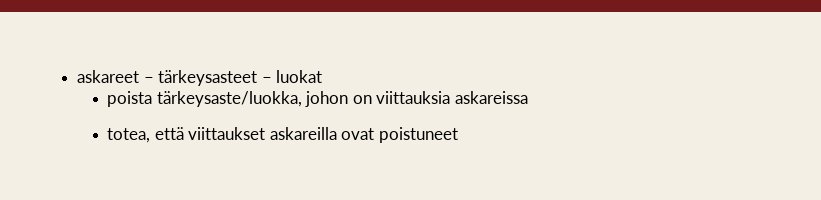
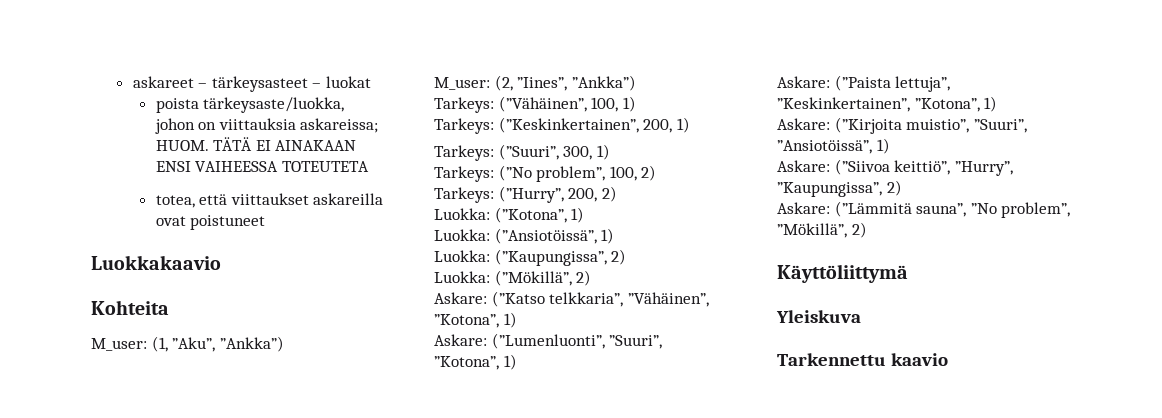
[454,91,528,104] askareissa -> [300,118,379,133] [155,137,357,151] [155,161,369,172] askareissa; HUOM. TÄTÄ EI AINAKAAN ENSI VAIHEESSA TOTEUTETA
(458, 135) none -> [91,255,221,270] [91,300,169,315] [91,336,284,352] [434,75,636,91] [434,96,636,113] [434,117,690,134] [434,144,610,161] [434,165,657,182] [434,186,617,203] [434,207,585,223] [434,228,615,244] [434,249,627,266] [434,270,592,286] [434,291,709,307] [434,312,517,328] [434,333,663,349] [434,354,517,370] [777,75,951,92] [777,96,998,112] [777,117,1027,134] [777,138,890,154] [777,159,1013,176] [777,180,902,197] [777,201,1071,218] [777,222,867,238] [777,264,908,283] [776,310,861,323] [777,353,948,366] // Luokkakaavio // Kohteita // M_user: (1, ”Aku”, ”Ankka”) // M_user: (2, ”Iines”, ”Ankka”) // Tarkeys: (”Vähäinen”, 100, 1) // Tarkeys: (”Keskinkertainen”, 200, 1) // Tarkeys: (”Suuri”, 300, 1) // Tarkeys: (”No problem”, 100, 2) // Tarkeys: (”Hurry”, 200, 2) // Luokka: (”Kotona”, 1) // Luokka: (”Ansiotöissä”, 1) // Luokka: (”Kaupungissa”, 2) // Luokka: (”Mökillä”, 2) // Askare: (”Katso telkkaria”, ”Vähäinen”, ”Kotona”, 1) // Askare: (”Lumenluonti”, ”Suuri”, ”Kotona”, 1) // Askare: (”Paista lettuja”, ”Keskinkertainen”, ”Kotona”, 1) // Askare: (”Kirjoita muistio”, ”Suuri”, ”Ansiotöissä”, 1) // Askare: (”Siivoa keittiö”, ”Hurry”, ”Kaupungissa”, 2) // Askare: (”Lämmitä sauna”, ”No problem”, ”Mökillä”, 2) // Käyttöliittymä // Yleiskuva // Tarkennettu kaavio

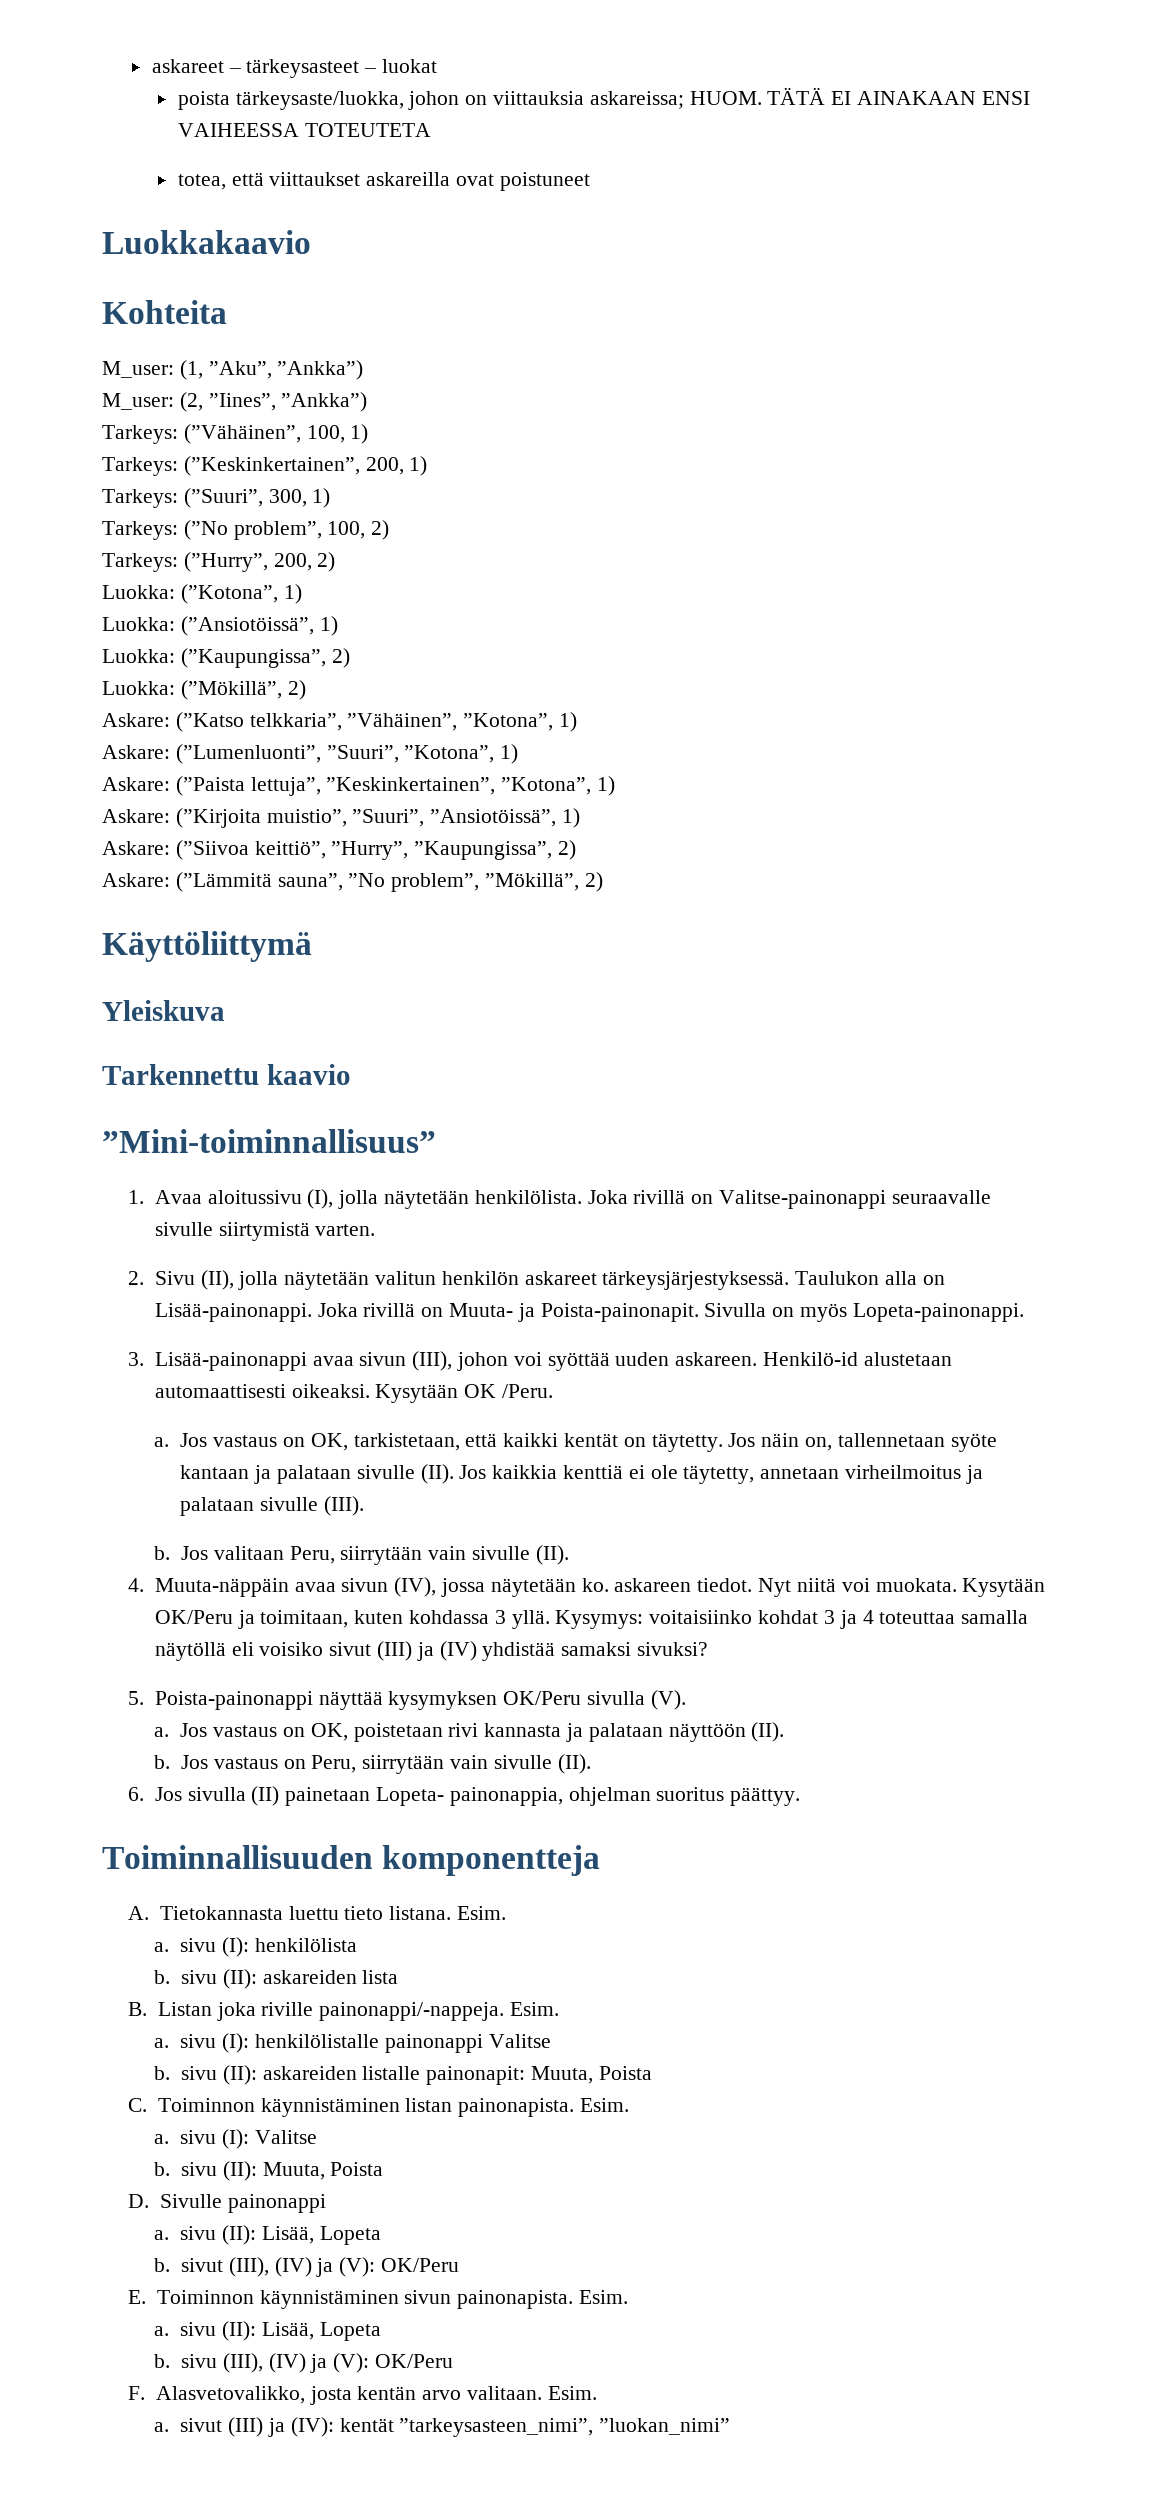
(948, 359) none -> [102,1129,436,1153] [128,1189,991,1209] [154,1222,376,1241] [128,1270,945,1290] [154,1303,1024,1322] [128,1351,952,1371] [154,1384,554,1403] [154,1433,997,1452] [180,1464,983,1484] [180,1496,364,1516] [154,1545,569,1565] [128,1577,1046,1597] [154,1610,1029,1629] [154,1641,709,1661] [128,1690,686,1710] [154,1722,785,1742] [154,1754,591,1774] [128,1786,801,1806] [102,1845,601,1876] [128,1906,507,1920] [154,1937,357,1957] [154,1969,399,1989] [128,2002,560,2021] [154,2033,551,2053] [154,2065,652,2085] [128,2098,630,2117] [154,2129,317,2149] [154,2161,384,2181] [128,2194,326,2213] [154,2225,381,2245] [154,2257,459,2277] [128,2290,629,2309] [154,2321,381,2341] [154,2353,453,2373] [128,2386,597,2405] [154,2417,731,2437] // ”Mini-toiminnallisuus” // 1. Avaa aloitussivu (I), jolla näytetään henkilölista. Joka rivillä on Valitse-painonappi seuraavalle sivulle siirtymistä varten. // 2. Sivu (II), jolla näytetään valitun henkilön askareet tärkeysjärjestyksessä. Taulukon alla on Lisää-painonappi. Joka rivillä on Muuta- ja Poista-painonapit. Sivulla on myös Lopeta-painonappi. // 3. Lisää-painonappi avaa sivun (III), johon voi syöttää uuden askareen. Henkilö-id alustetaan automaattisesti oikeaksi. Kysytään OK /Peru. // a. Jos vastaus on OK, tarkistetaan, että kaikki kentät on täytetty. Jos näin on, tallennetaan syöte kantaan ja palataan sivulle (II). Jos kaikkia kenttiä ei ole täytetty, annetaan virheilmoitus ja palataan sivulle (III). // b. Jos valitaan Peru, siirrytään vain sivulle (II). // 4. Muuta-näppäin avaa sivun (IV), jossa näytetään ko. askareen tiedot. Nyt niitä voi muokata. Kysytään OK/Peru ja toimitaan, kuten kohdassa 3 yllä. Kysymys: voitaisiinko kohdat 3 ja 4 toteuttaa samalla näytöllä eli voisiko sivut (III) ja (IV) yhdistää samaksi sivuksi? // 5. Poista-painonappi näyttää kysymyksen OK/Peru sivulla (V). // a. Jos vastaus on OK, poistetaan rivi kannasta ja palataan näyttöön (II). // b. Jos vastaus on Peru, siirrytään vain sivulle (II). // 6. Jos sivulla (II) painetaan Lopeta- painonappia, ohjelman suoritus päättyy. // Toiminnallisuuden komponentteja // A. Tietokannasta luettu tieto listana. Esim. // a. sivu (I): henkilölista // b. sivu (II): askareiden lista // B. Listan joka riville painonappi/-nappeja. Esim. // a. sivu (I): henkilölistalle painonappi Valitse // b. sivu (II): askareiden listalle painonapit: Muuta, Poista // C. Toiminnon käynnistäminen listan painonapista. Esim. // a. sivu (I): Valitse // b. sivu (II): Muuta, Poista // D. Sivulle painonappi // a. sivu (II): Lisää, Lopeta // b. sivut (III), (IV) ja (V): OK/Peru // E. Toiminnon käynnistäminen sivun painonapista. Esim. // a. sivu (II): Lisää, Lopeta // b. sivu (III), (IV) ja (V): OK/Peru // F. Alasvetovalikko, josta kentän arvo valitaan. Esim. // a. sivut (III) ja (IV): kentät ”tarkeysasteen_nimi”, ”luokan_nimi”

